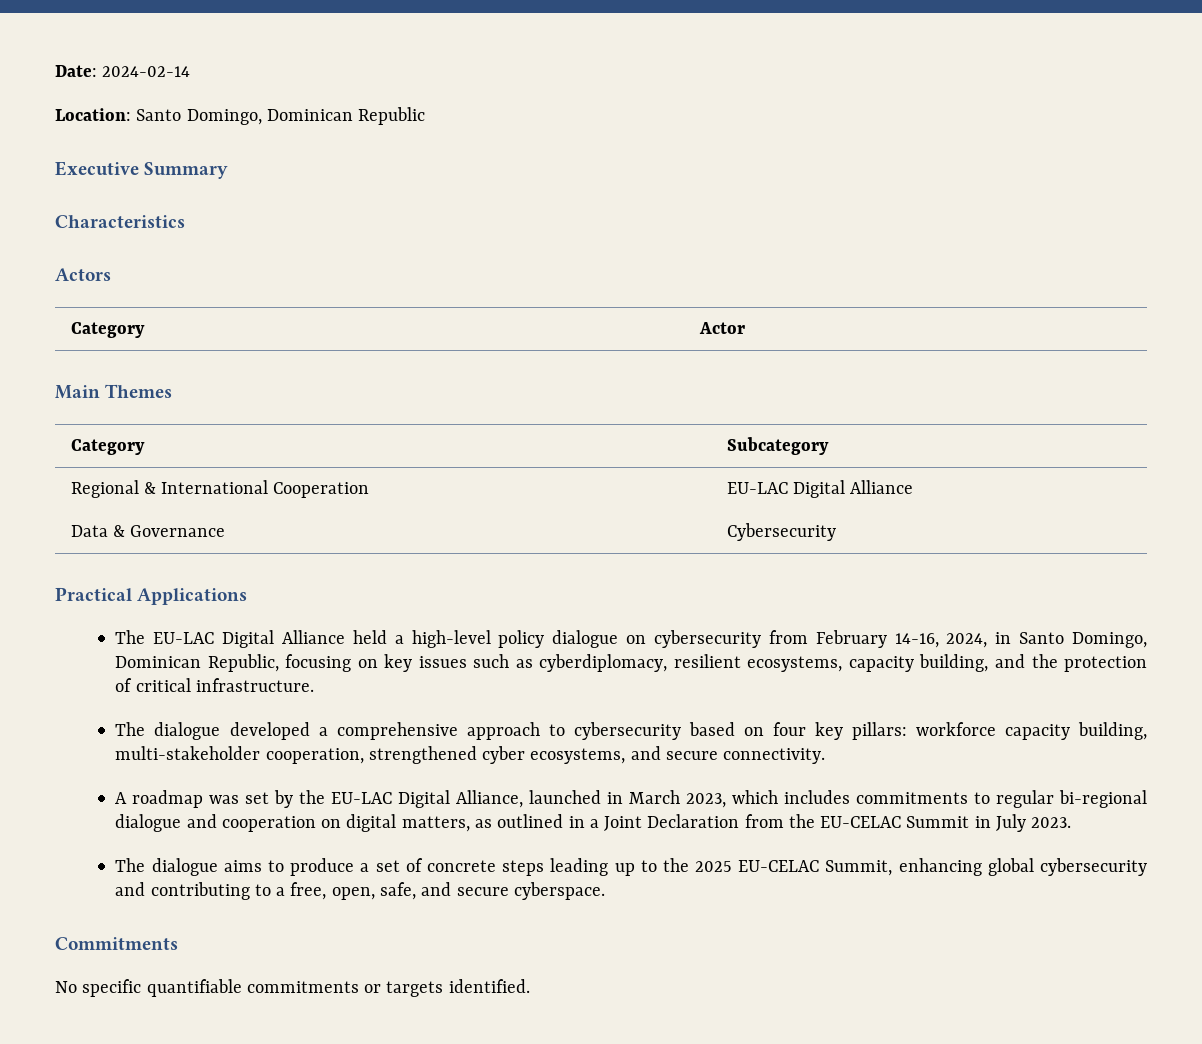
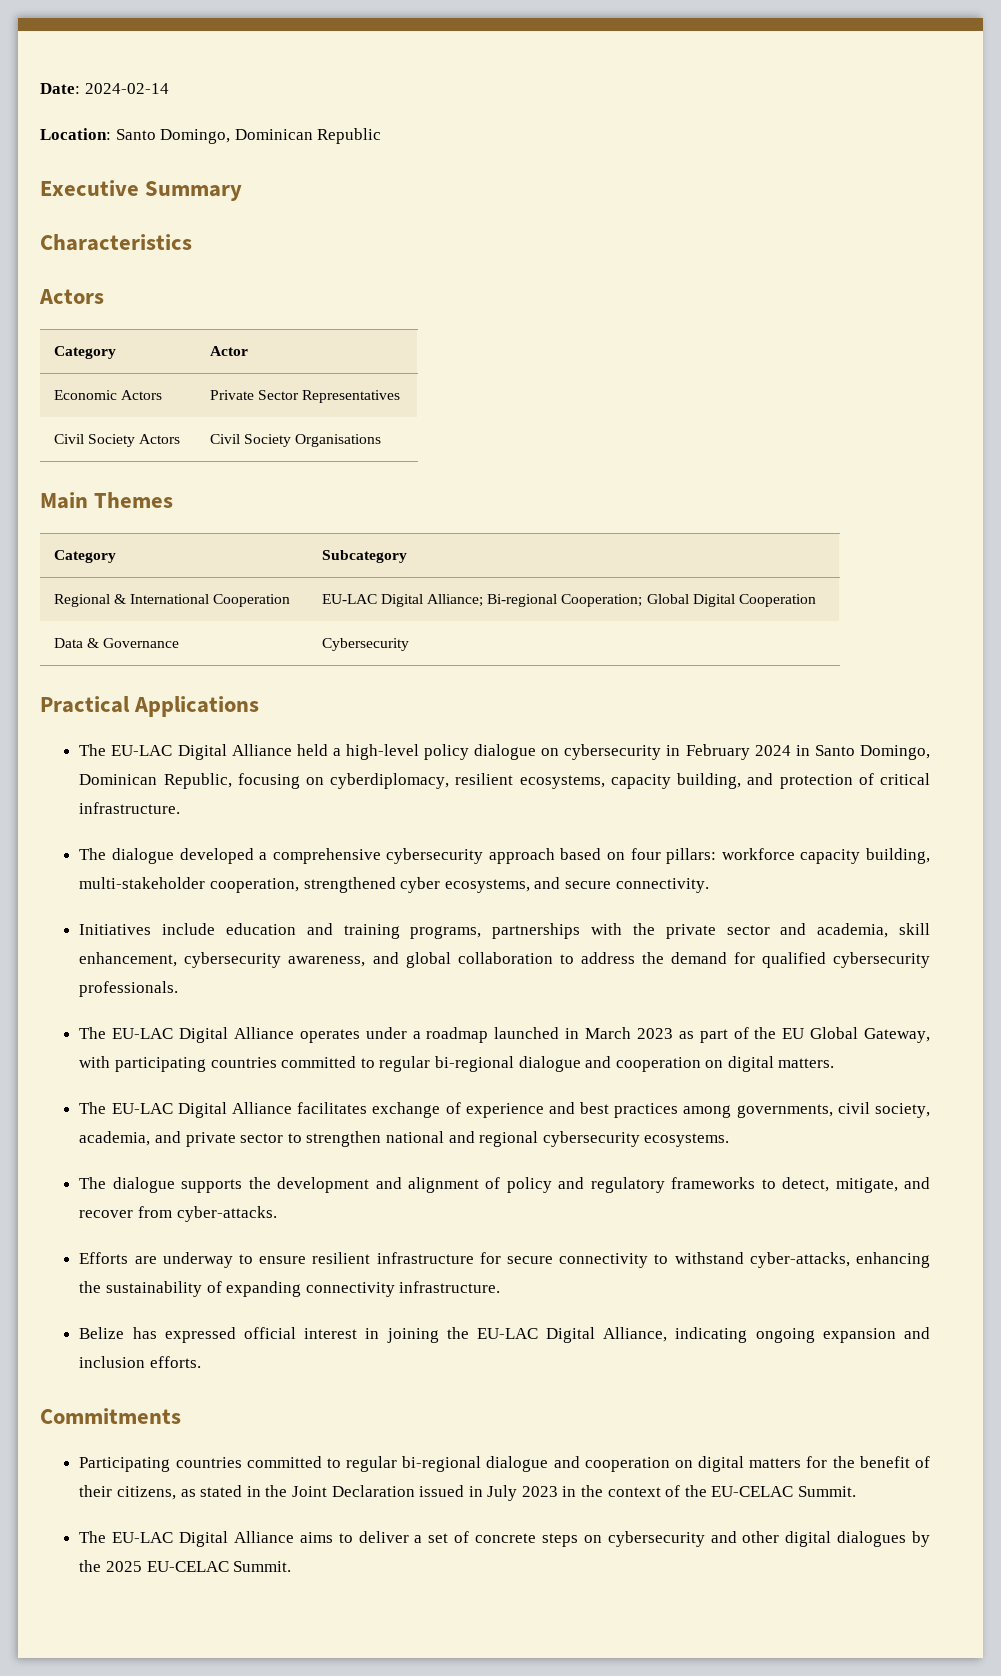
(745, 328) none -> [53,390,162,400] [209,390,400,403] [53,434,180,447] [209,434,381,447] // Economic Actors | Private Sector Representatives // Civil Society Actors | Civil Society Organisations
[850,480,914,494] Alliance -> [426,594,816,607] Alliance; Bi-regional Cooperation; Global Digital Cooperation
[768,630,988,648] from February 14-16, 2024, -> [666,744,791,760] in February 2024
[384,654,533,672] key issues such as -> (325, 781) none
[1031,654,1058,668] the -> (774, 779) none
[466,722,681,740] approach to cybersecurity -> [386,848,555,864] cybersecurity approach
[814,722,843,740] key -> (661, 854) none
[115,790,1148,808] [115,814,1072,832] [115,858,218,876] A roadmap was set by the EU-LAC Digital Alliance, launched in March 2023, which includes commitments to regular bi-regional dialogue and cooperation on digital matters, as outlined in a Joint Declaration from the EU-CELAC Summit in July 2023. // The dialogue -> [79,923,931,939] [79,952,930,968] [79,981,179,997] [79,1027,931,1043] [79,1056,835,1072] [79,1102,930,1118] [79,1131,730,1147] [79,1177,930,1193] [79,1206,277,1222] [79,1252,931,1268] [79,1281,501,1297] [79,1327,930,1343] [79,1356,201,1368] [40,1408,181,1424] [79,1456,930,1472] [79,1485,856,1501] [79,1531,294,1547] Initiatives include education and training programs, partnerships with the private sector and academia, skill enhancement, cybersecurity awareness, and global collaboration to address the demand for qualified cybersecurity professionals. // The EU-LAC Digital Alliance operates under a roadmap launched in March 2023 as part of the EU Global Gateway, with participating countries committed to regular bi-regional dialogue and cooperation on digital matters. // The EU-LAC Digital Alliance facilitates exchange of experience and best practices among governments, civil society, academia, and private sector to strengthen national and regional cybersecurity ecosystems. // The dialogue supports the development and alignment of policy and regulatory frameworks to detect, mitigate, and recover from cyber-attacks. // Efforts are underway to ensure resilient infrastructure for secure connectivity to withstand cyber-attacks, enhancing the sustainability of expanding connectivity infrastructure. // Belize has expressed official interest in joining the EU-LAC Digital Alliance, indicating ongoing expansion and inclusion efforts. // Commitments // Participating countries committed to regular bi-regional dialogue and cooperation on digital matters for the benefit of their citizens, as stated in the Joint Declaration issued in July 2023 in the context of the EU-CELAC Summit. // The EU-LAC Digital Alliance
[290,858,355,876] produce -> [358,1531,409,1543] deliver
[550,858,1148,876] [115,882,605,900] [55,937,178,950] [55,979,530,997] leading up to the 2025 EU-CELAC Summit, enhancing global cybersecurity and contributing to a free, open, safe, and secure cyberspace. // Commitments // No specific quantifiable commitments or targets identified. -> [583,1531,931,1547] [79,1560,292,1572] on cybersecurity and other digital dialogues by the 2025 EU-CELAC Summit.

